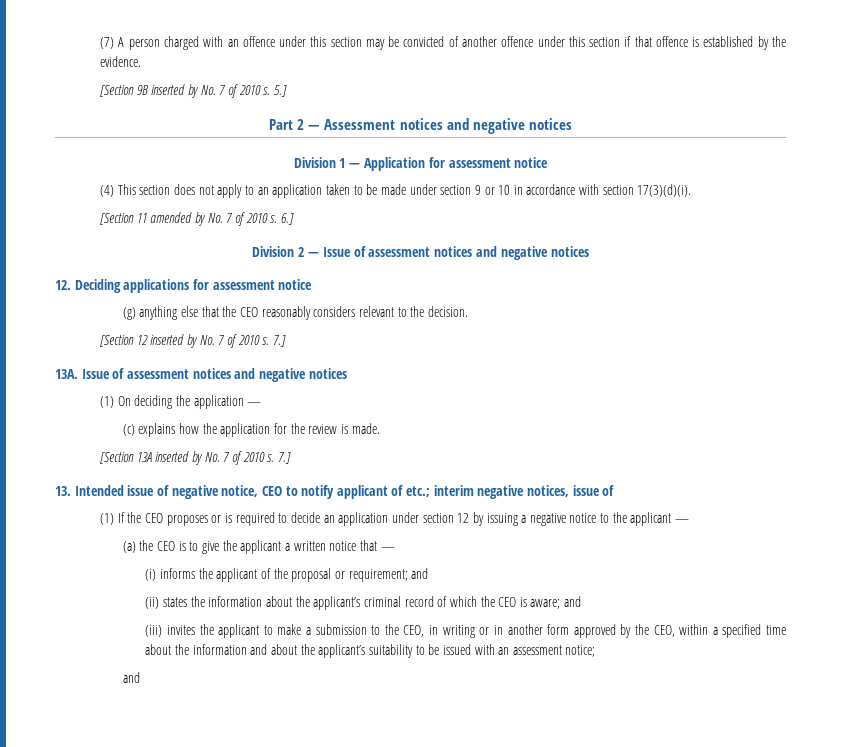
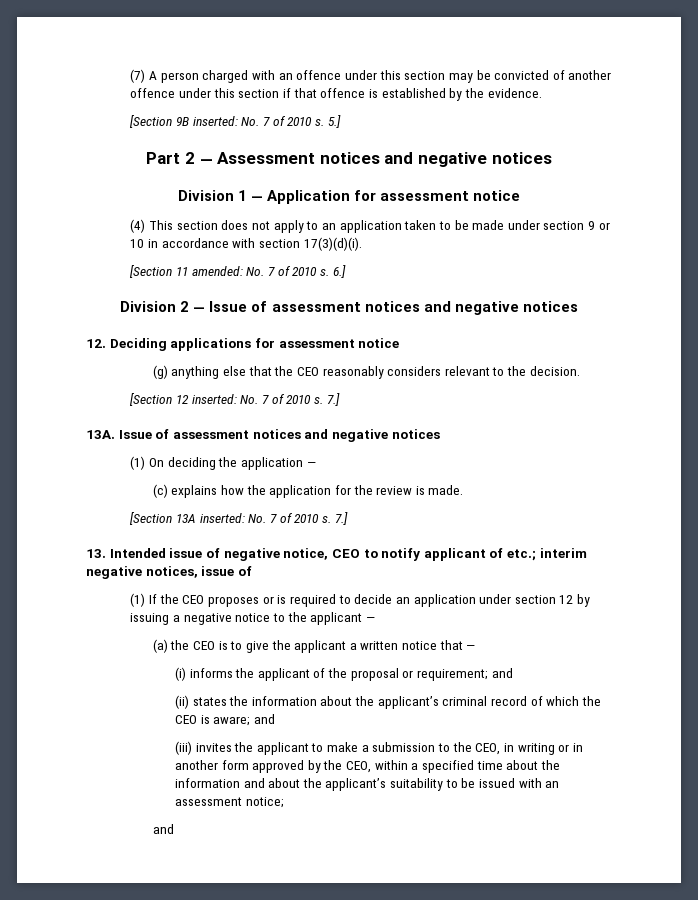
[151,84,200,98] inserted by -> [192,116,238,126] inserted:
[150,212,207,226] amended by -> [191,266,243,276] amended:
[150,334,199,348] inserted by -> [191,394,237,404] inserted:
[155,451,204,465] inserted by -> [199,513,245,523] inserted:

